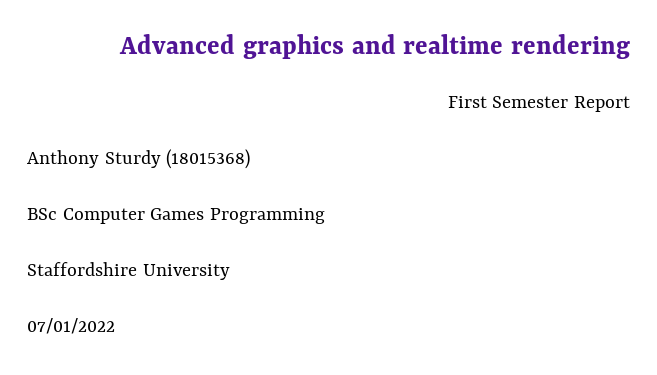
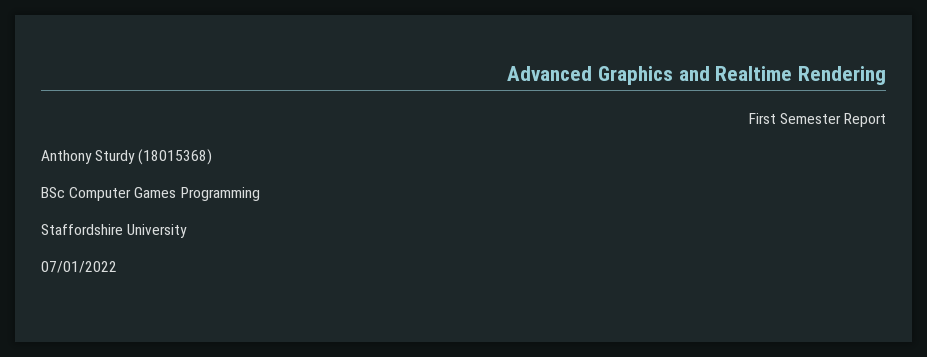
[242,34,630,59] graphics and realtime rendering -> [597,66,886,85] Graphics and Realtime Rendering

